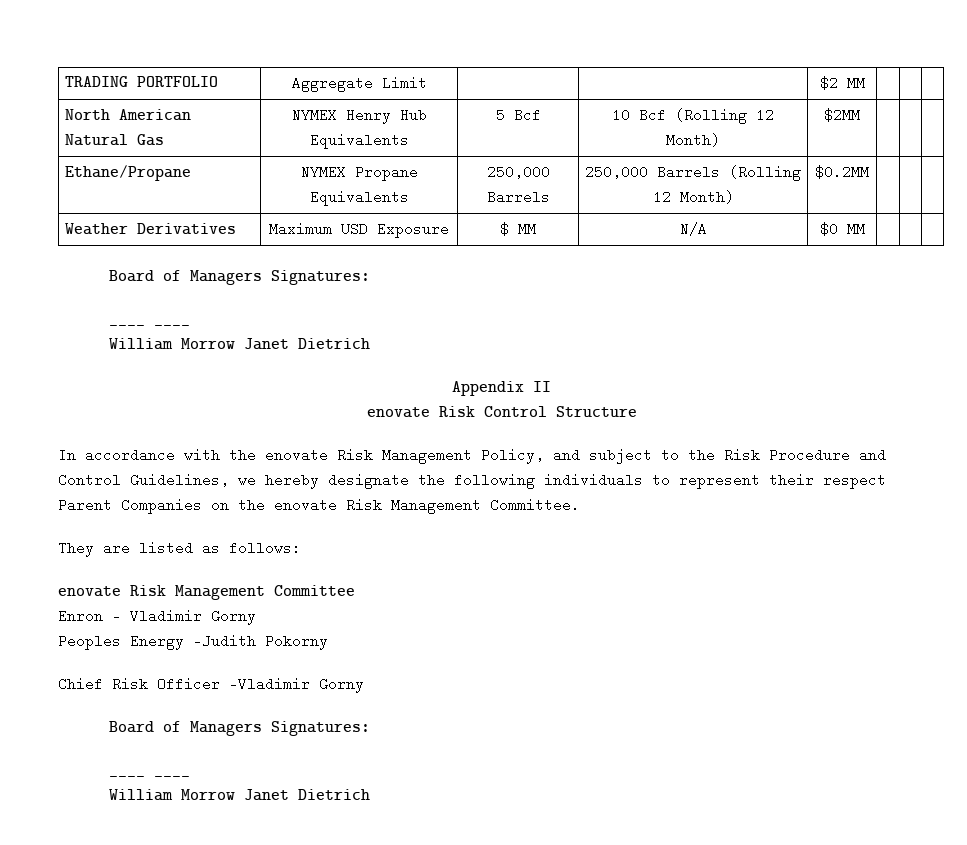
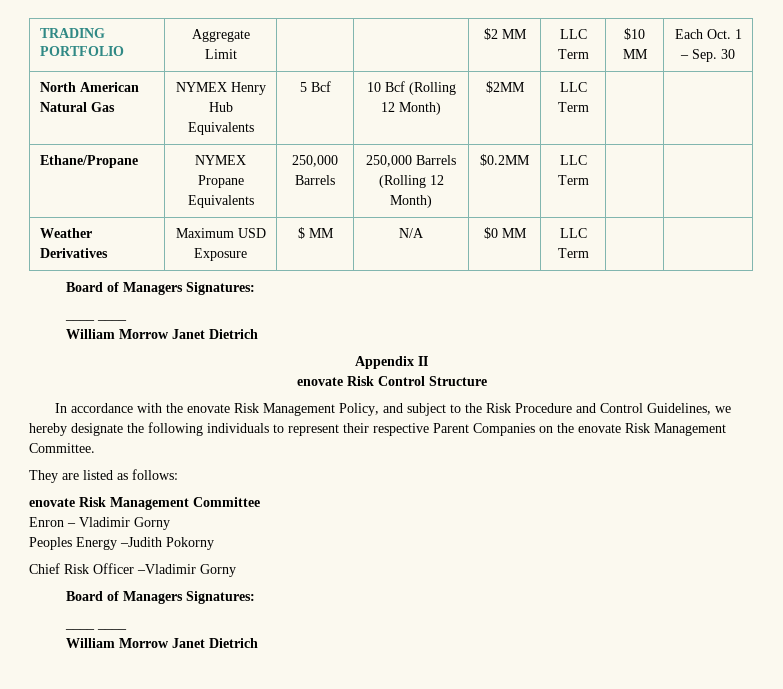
(865, 83) | | -> [559,29,587,39] [557,49,589,59] [624,28,645,40] [622,49,648,59] [674,29,742,39] [680,49,735,62] LLC Term | $10 MM | Each Oct. 1 – Sep. 30
(860, 115) none -> [559,82,587,92] [557,102,589,112] LLC Term
(869, 172) none -> [559,155,587,165] [557,175,589,185] LLC Term
(865, 229) none -> [559,228,587,238] [557,248,589,258] LLC Term
[823,473,886,489] respect -> [373,423,429,436] respective

